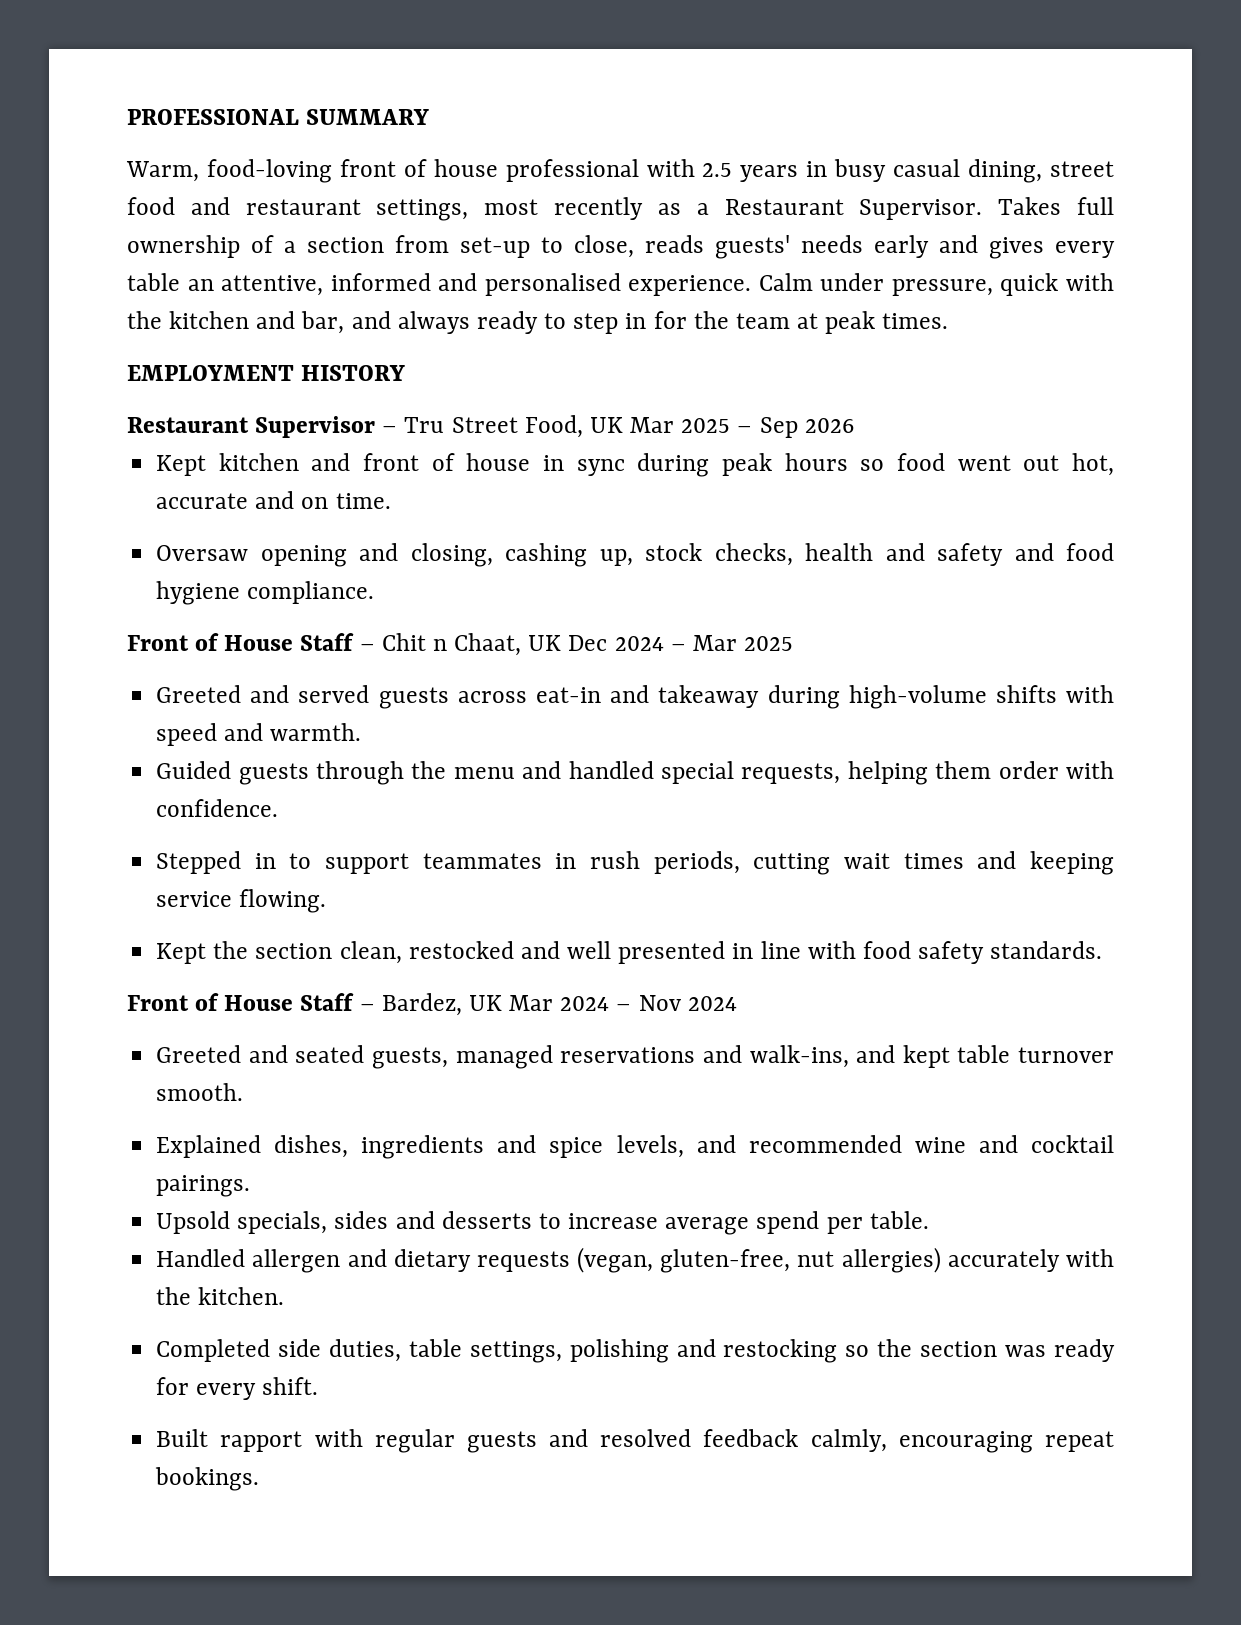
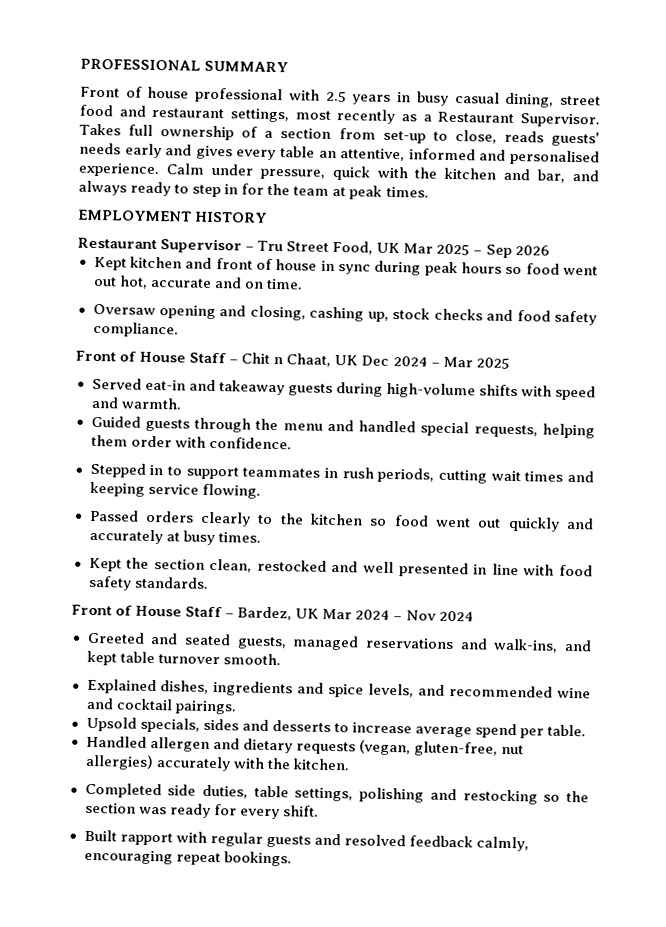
[126,159,396,183] Warm, food-loving front -> [80,86,120,98] Front
[714,543,1004,566] checks, health and safety -> [433,308,483,321] checks
[156,581,241,605] hygiene -> [553,310,597,326] safety
[156,685,527,709] Greeted and served guests across -> [91,377,142,390] Served
(760, 696) none -> [287,383,333,396] guests
(327, 901) none -> [89,509,594,532] [88,528,261,546] // Passed orders clearly to the kitchen so food went out quickly and accurately at busy times.

